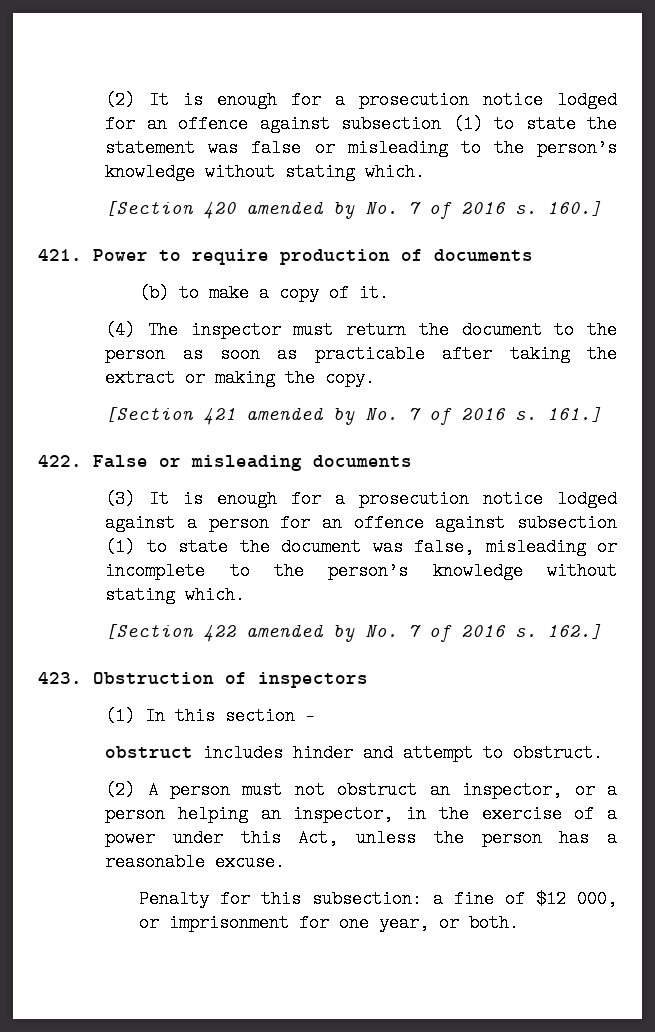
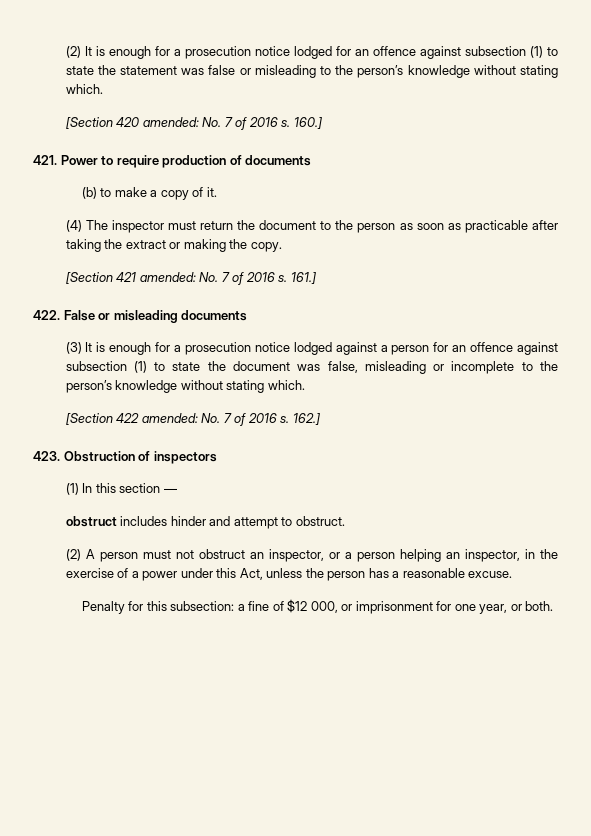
[246,201,356,219] amended by -> [142,117,199,127] amended:
[246,407,356,425] amended by -> [139,272,196,282] amended:
[246,624,356,642] amended by -> [141,413,198,423] amended:

